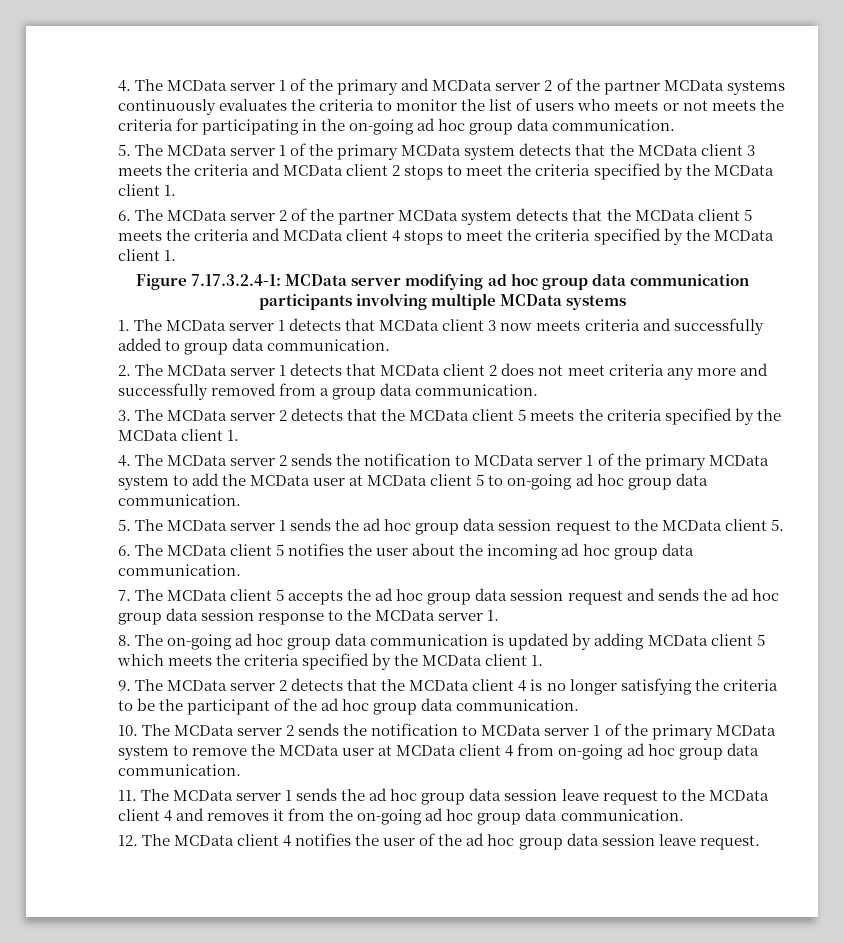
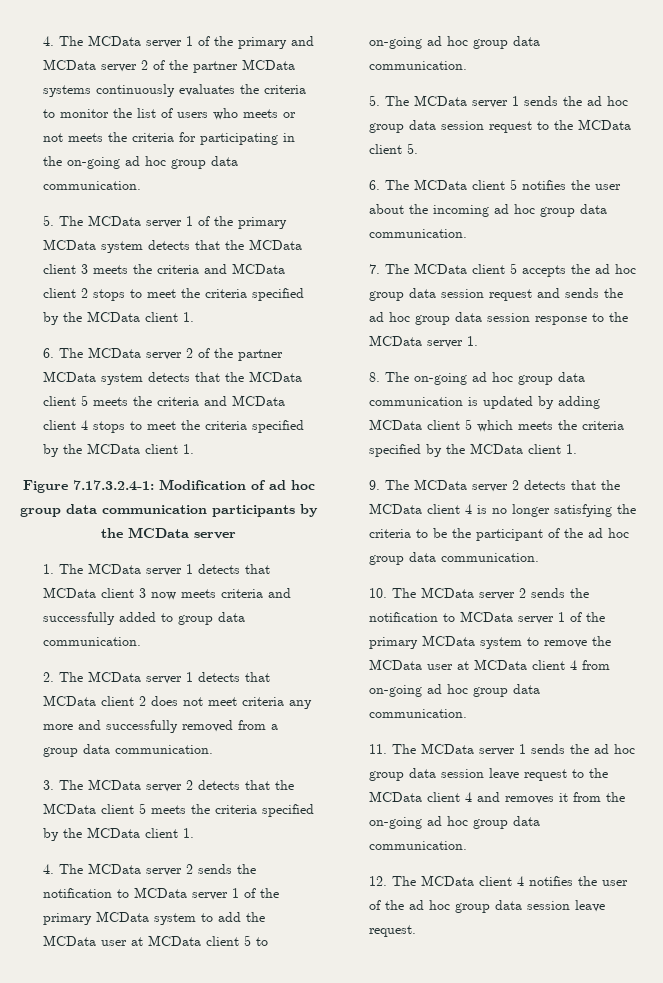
[285,274,484,290] MCData server modifying -> [158,479,266,490] Modification of
[355,293,627,310] involving multiple MCData systems -> [300,504,318,517] [101,527,236,539] by the MCData server

